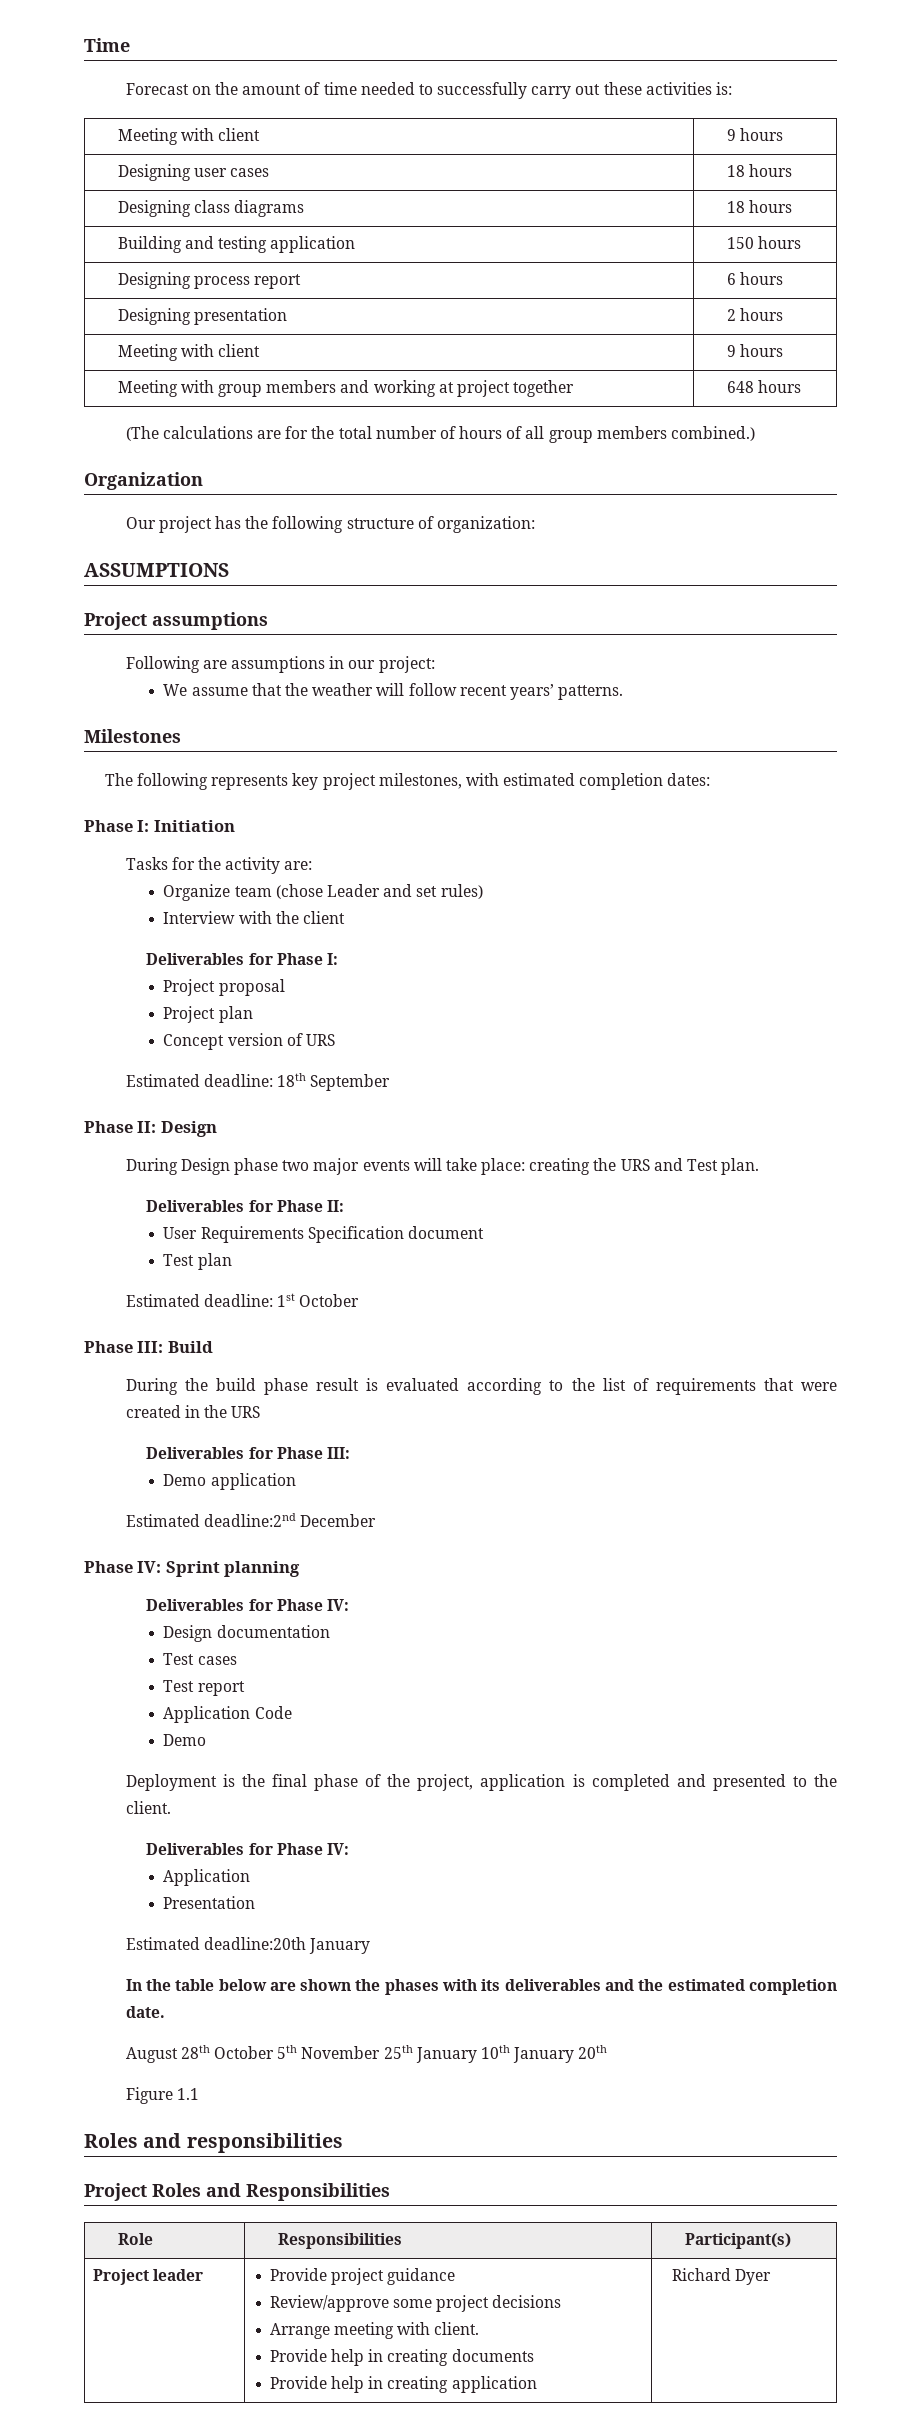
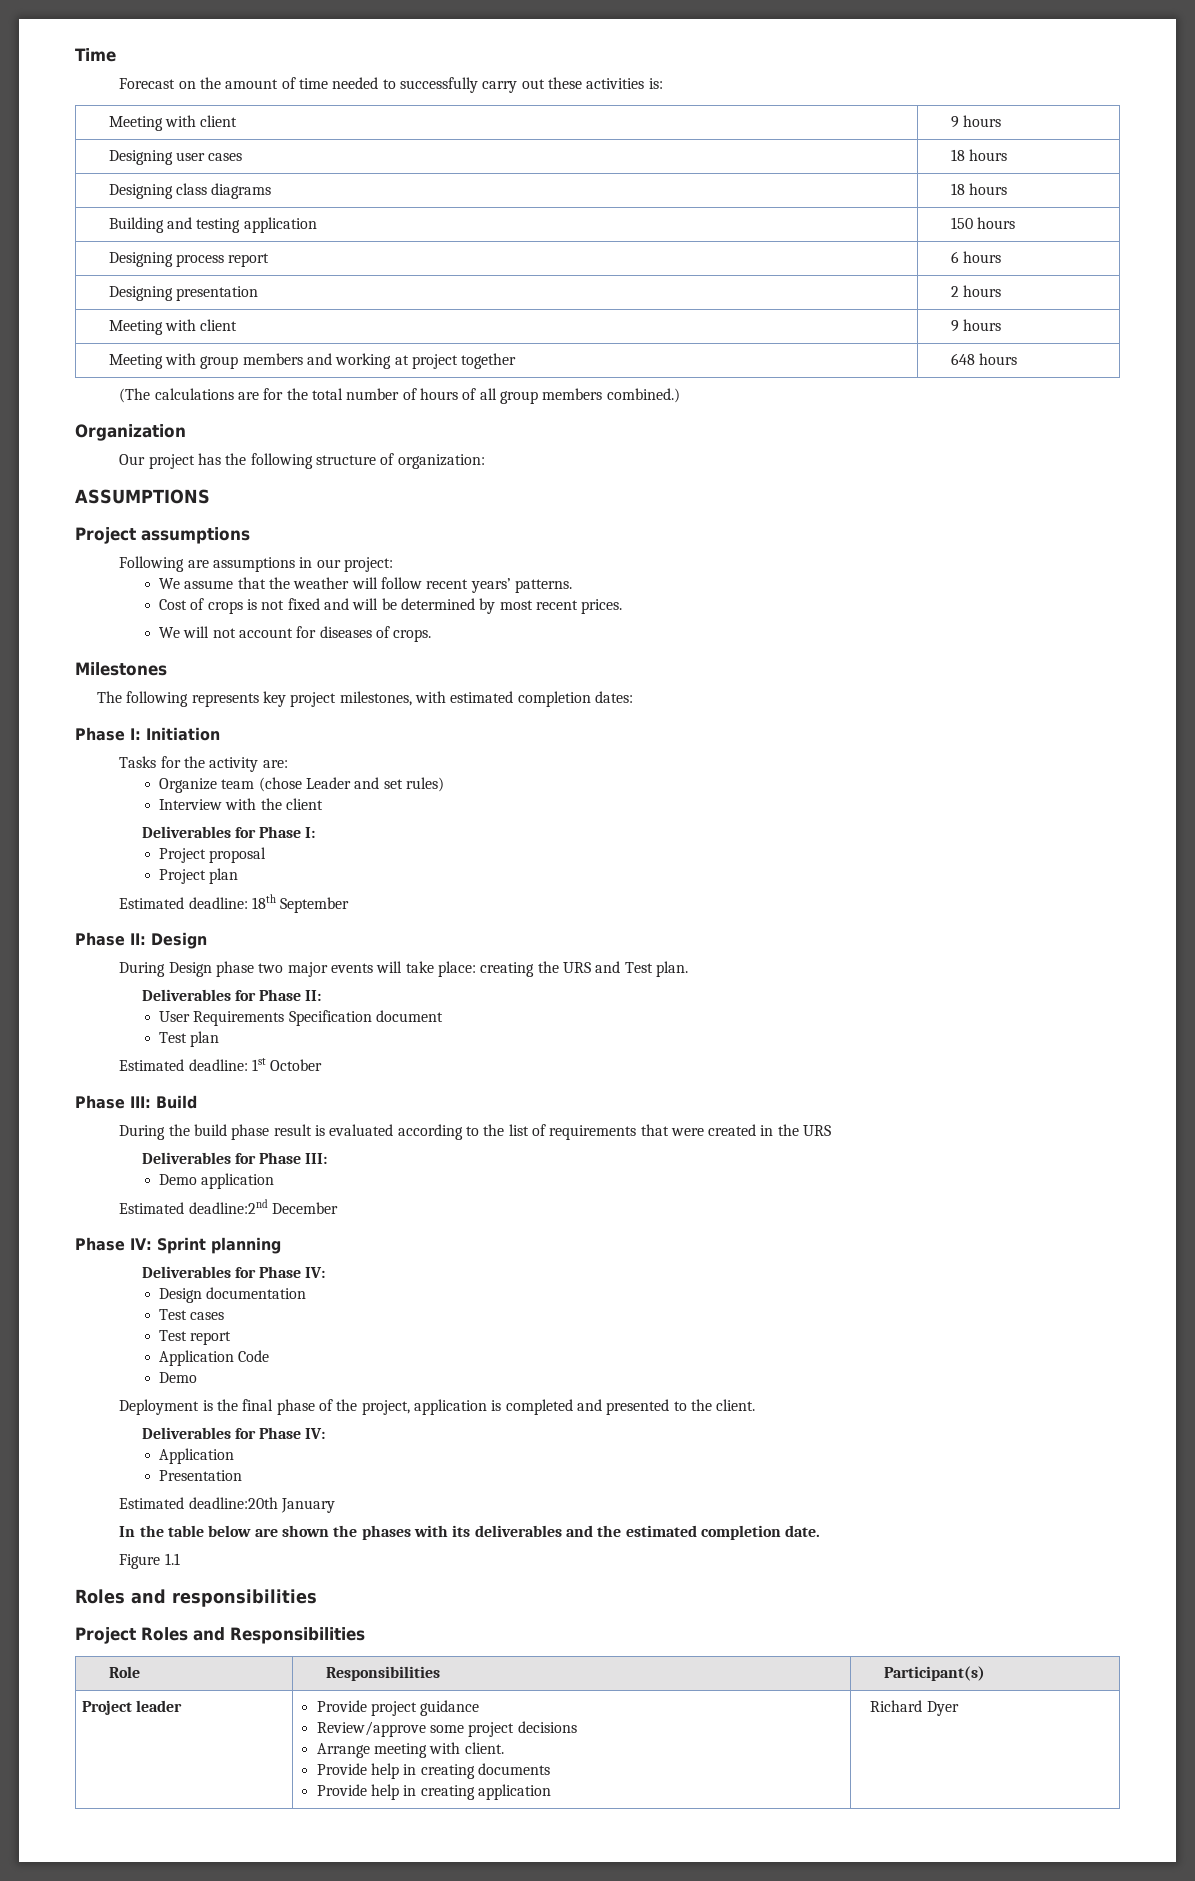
(624, 692) none -> [159,598,623,614] [159,626,432,642] // Cost of crops is not fixed and will be determined by most recent prices. // We will not account for diseases of crops.
[163,1033,335,1050] // Concept version of URS -> (239, 876) none
[125,2045,608,2063] // August 28th October 5th November 25th January 10th January 20th -> (821, 1531) none

